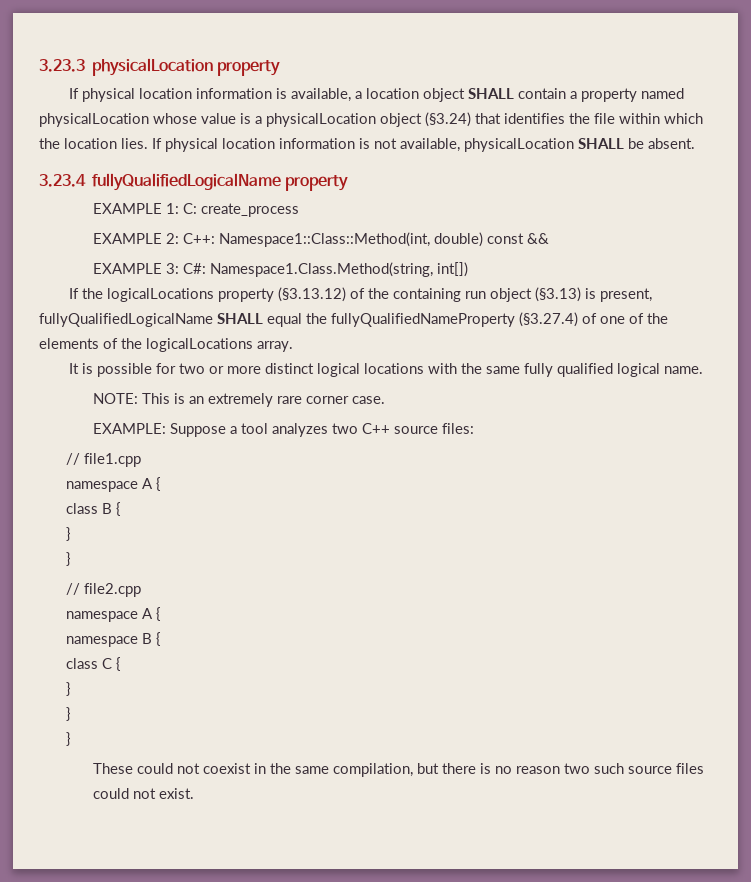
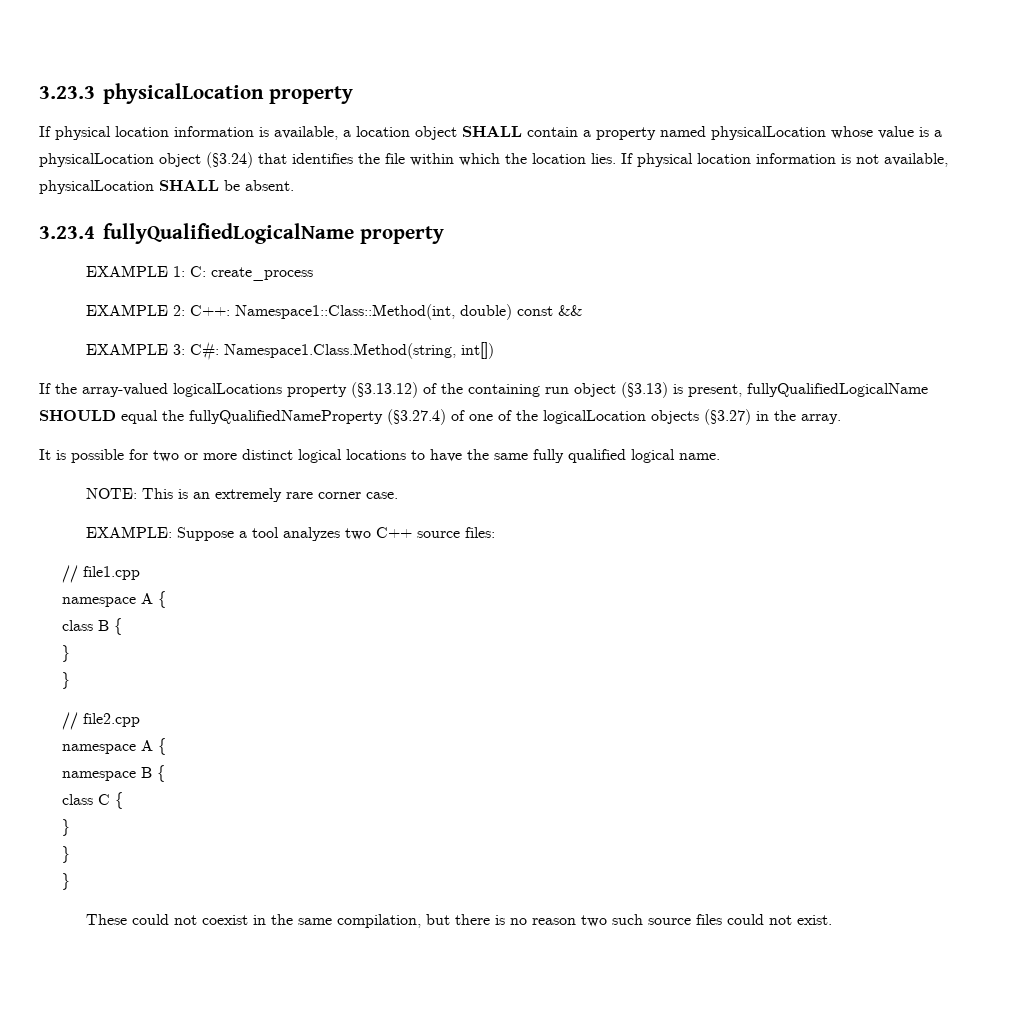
(103, 293) none -> [82,383,168,397] array-valued
[217,313,263,324] SHALL -> [39,410,116,421] SHOULD
[39,338,253,352] elements of the logicalLocations -> [543,409,796,425] logicalLocation objects (§3.27) in the
[427,363,457,374] with -> [411,449,462,462] to have

